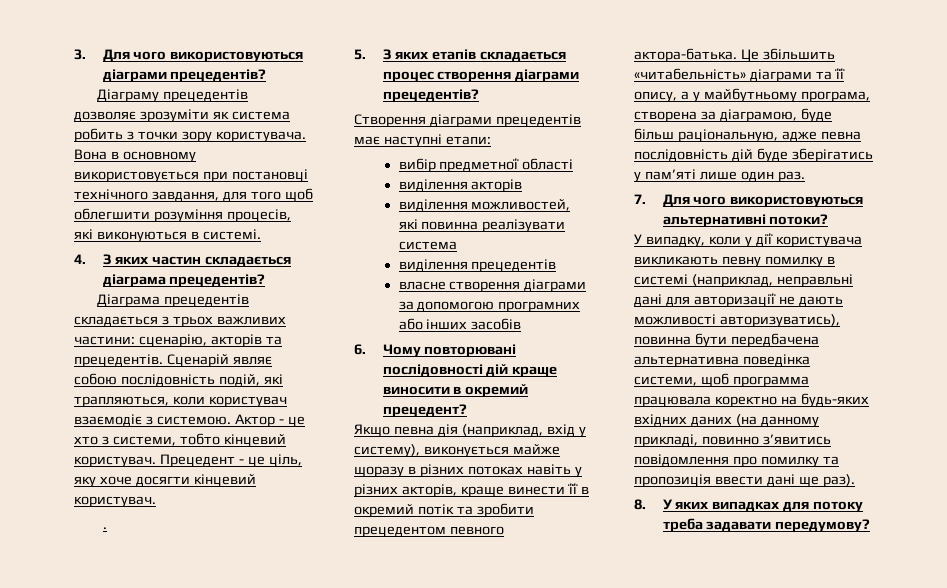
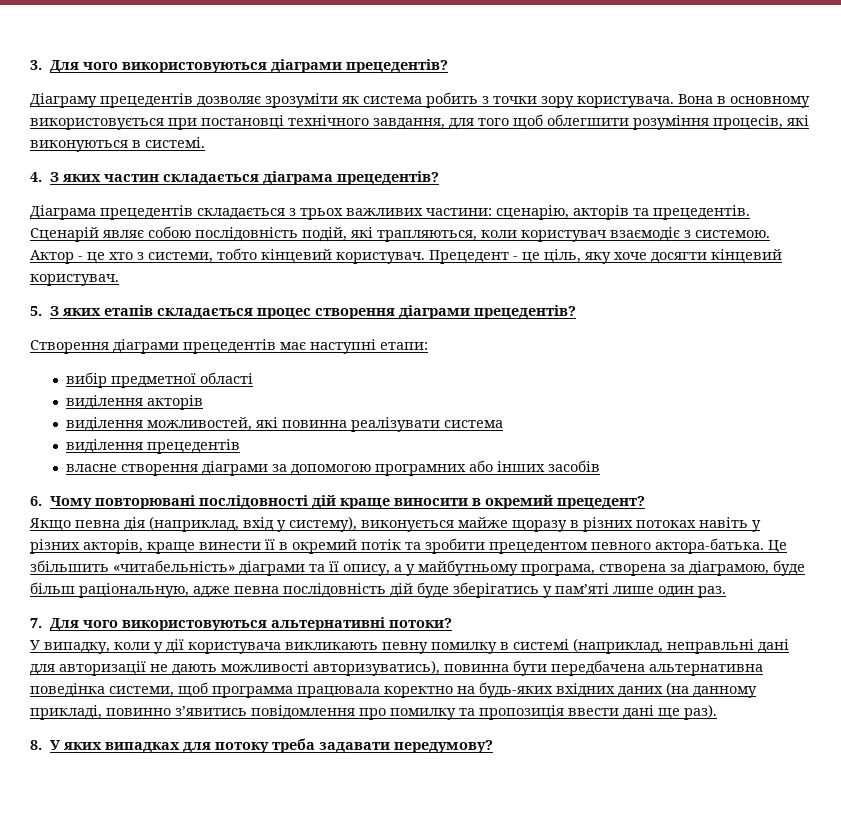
[102,527,107,529] // . -> (119, 280) none

